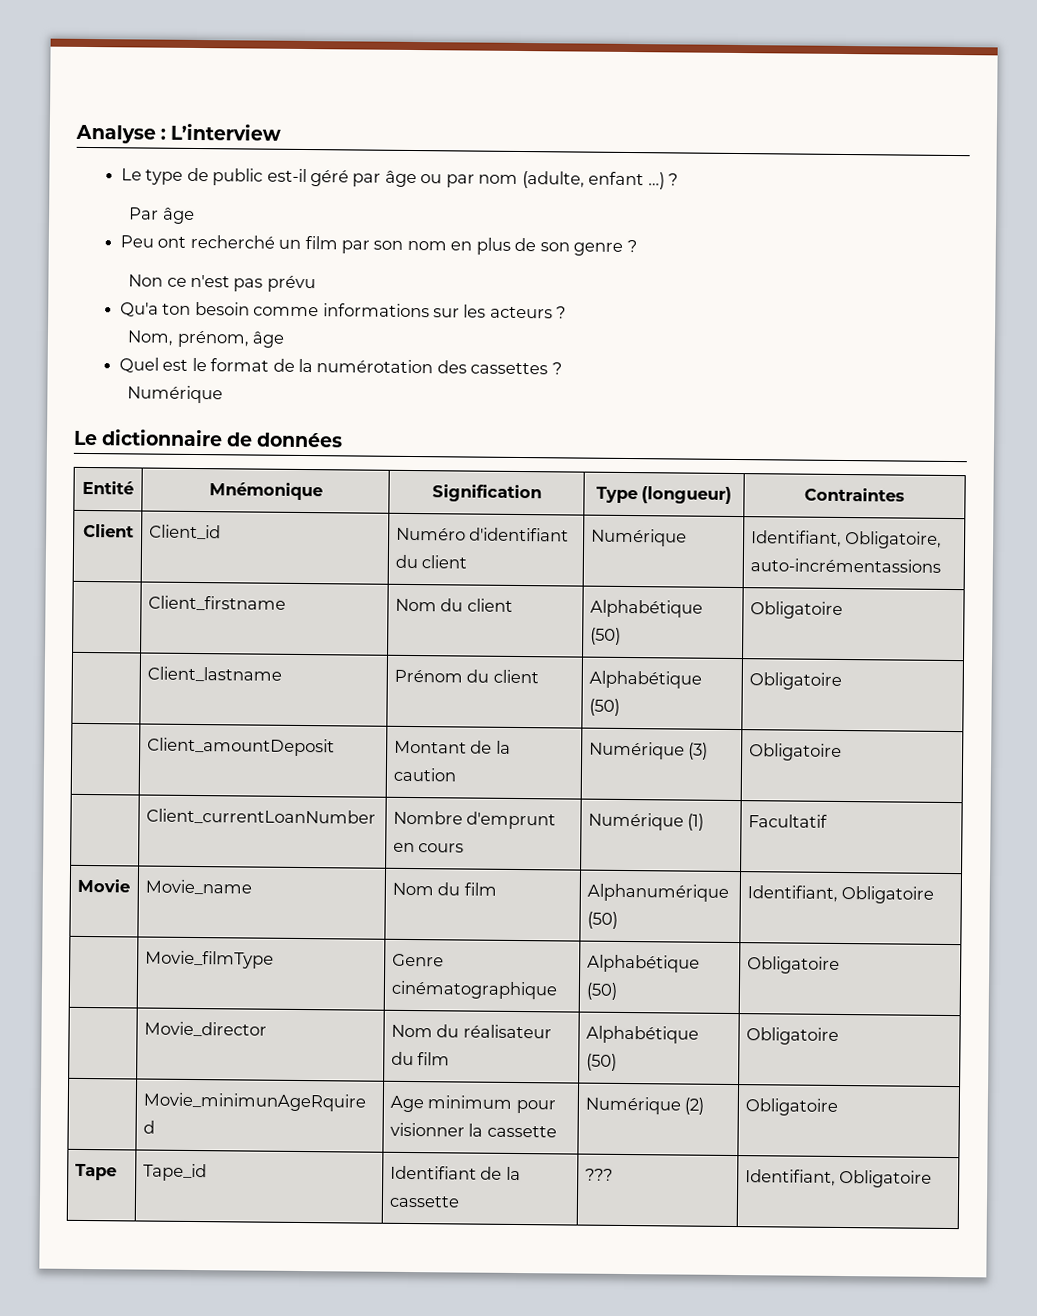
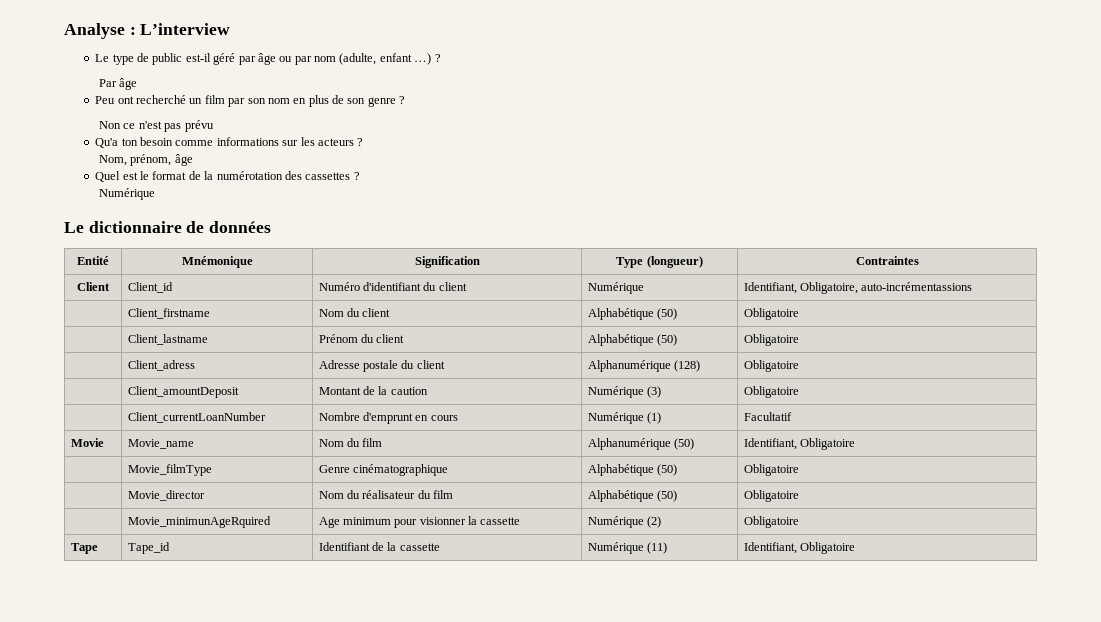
(842, 681) none -> [127,360,195,371] [318,360,445,372] [587,360,700,372] [743,360,799,372] // | Client_adress | Adresse postale du client | Alphanumérique (128) | Obligatoire
[584,1168,613,1181] ??? -> [587,542,667,554] Numérique (11)

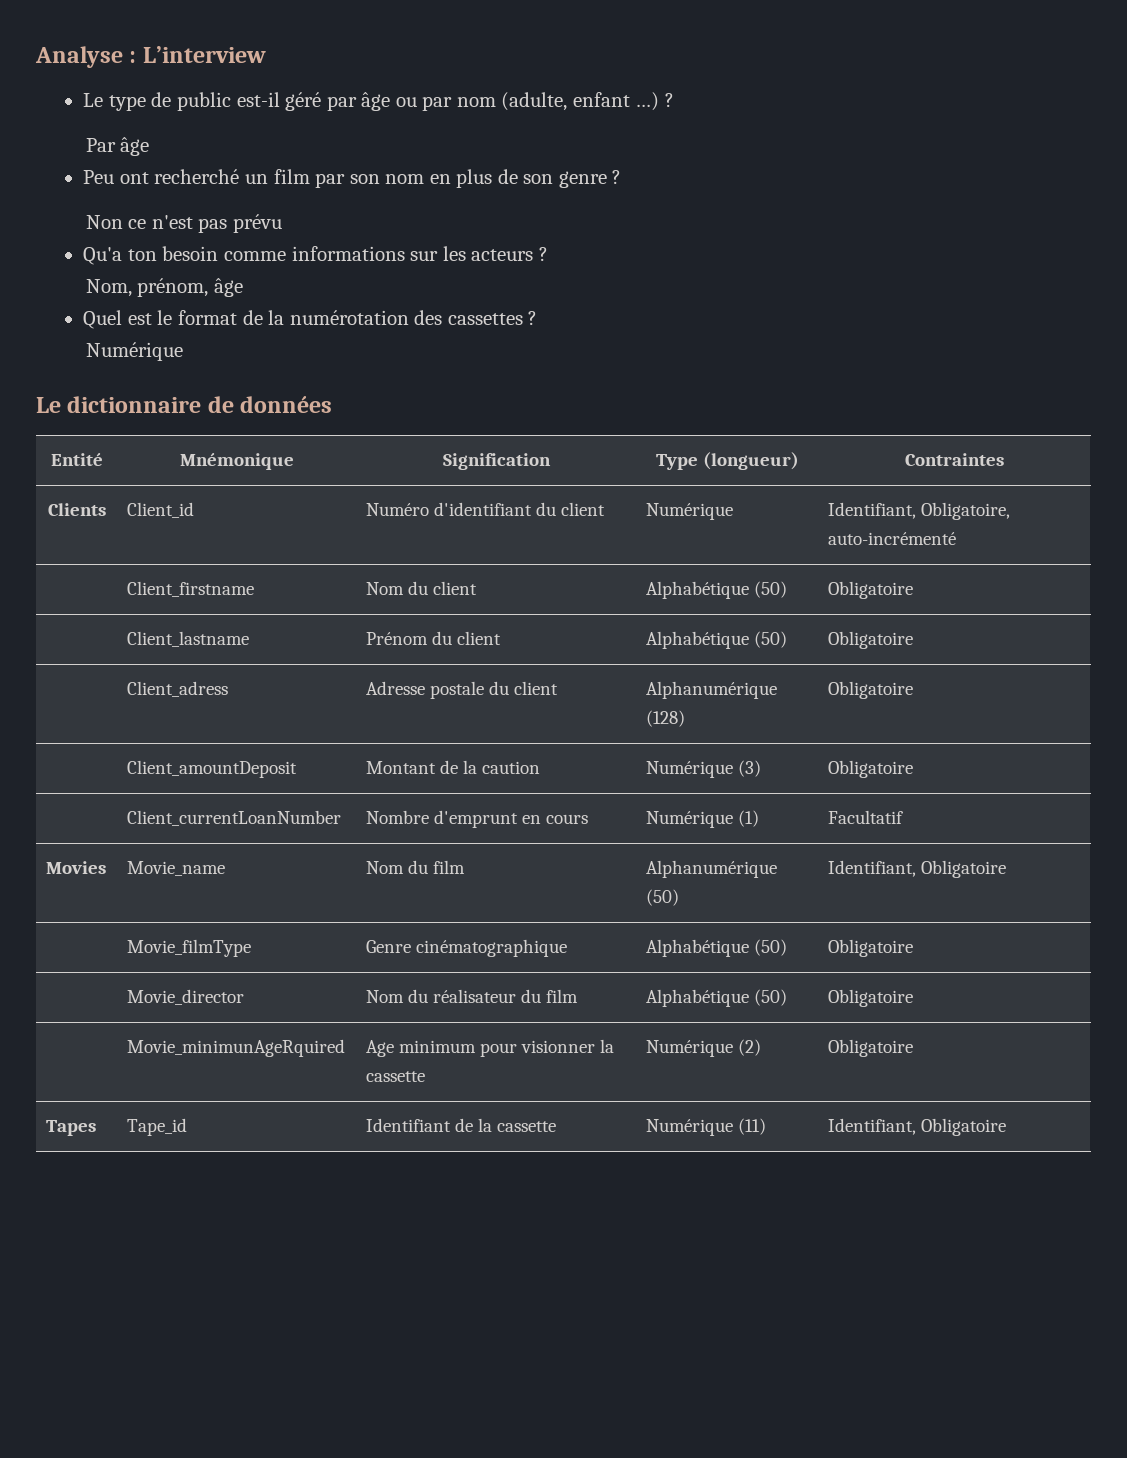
[77,282,110,291] Client -> [48,503,106,516] Clients
[861,282,973,291] auto-incrémentassions -> [828,532,957,545] auto-incrémenté
[70,438,104,447] Movie -> [46,861,107,874] Movies
[70,543,98,554] Tape -> [46,1120,97,1136] Tapes

